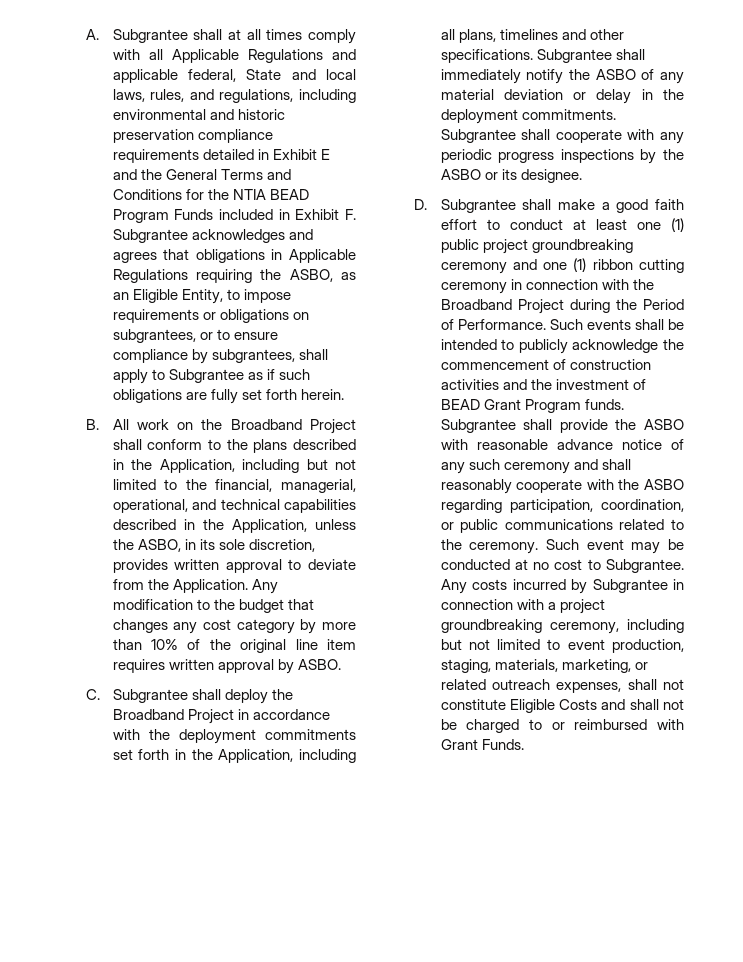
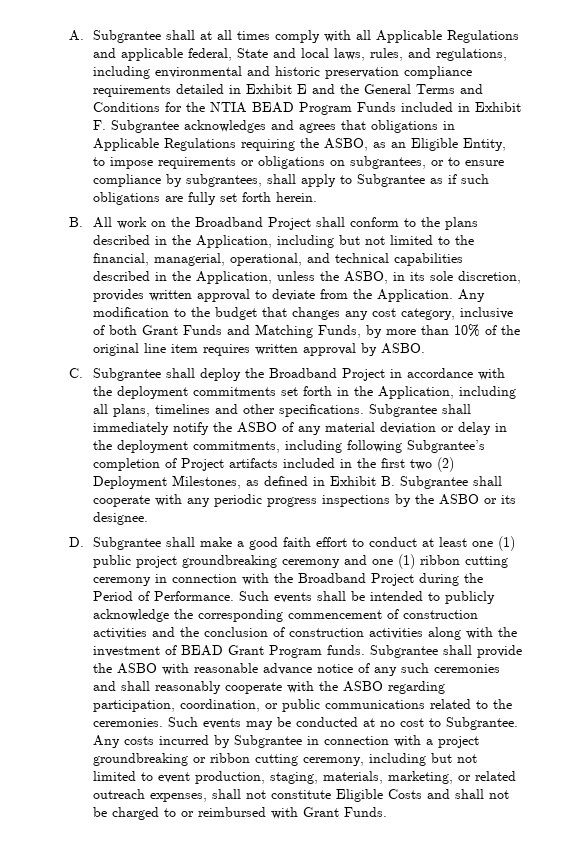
[236,619,295,634] category -> [400,307,513,320] [92,324,361,338] category, inclusive of both Grant Funds and Matching Funds,
[521,109,616,120] commitments. -> [192,440,485,453] [92,457,454,472] [92,475,395,489] commitments, including following Subgrantee’s completion of Project artifacts included in the first two (2) Deployment Milestones, as defined in Exhibit B.
(684, 344) none -> [197,609,283,622] corresponding
(552, 384) none -> [203,627,517,640] conclusion of construction activities along with the
[503,462,570,474] ceremony -> [433,664,500,673] ceremonies
[469,539,624,554] ceremony. Such event -> [92,717,241,729] ceremonies. Such events
(542, 626) none -> [192,753,298,766] or ribbon cutting

